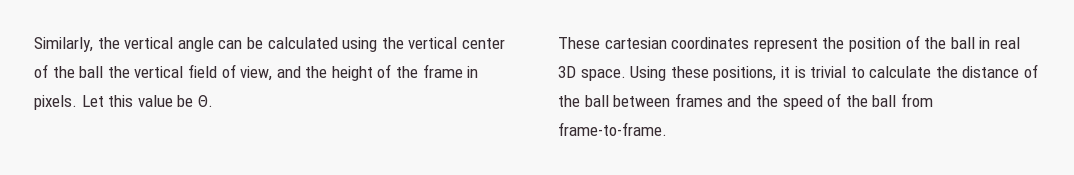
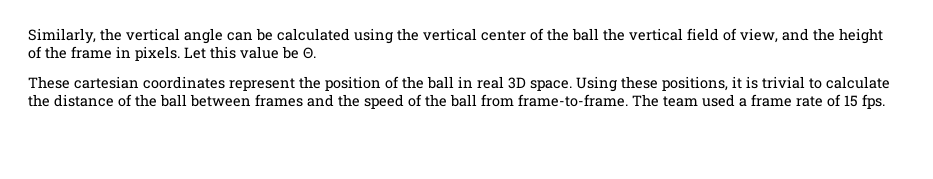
(667, 129) none -> [632,94,885,109] The team used a frame rate of 15 fps.

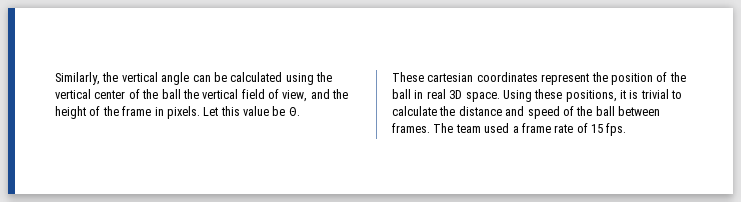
(114, 100) none -> [505,106,560,119] and speed
[255,94,628,109] frames and the speed of the ball from frame-to-frame. -> [392,123,430,133] frames.

